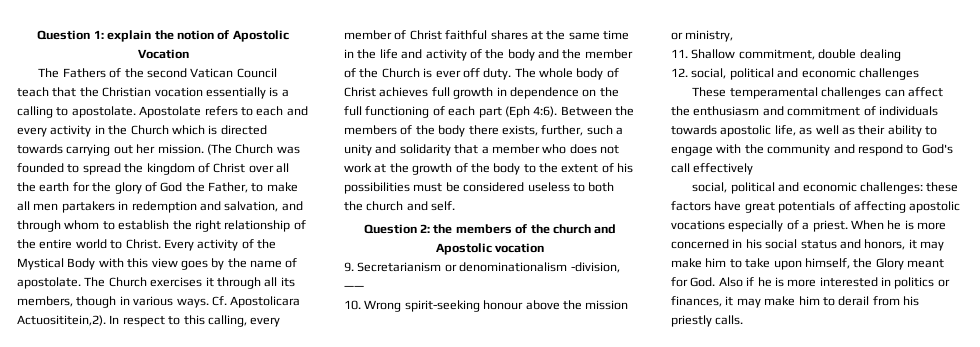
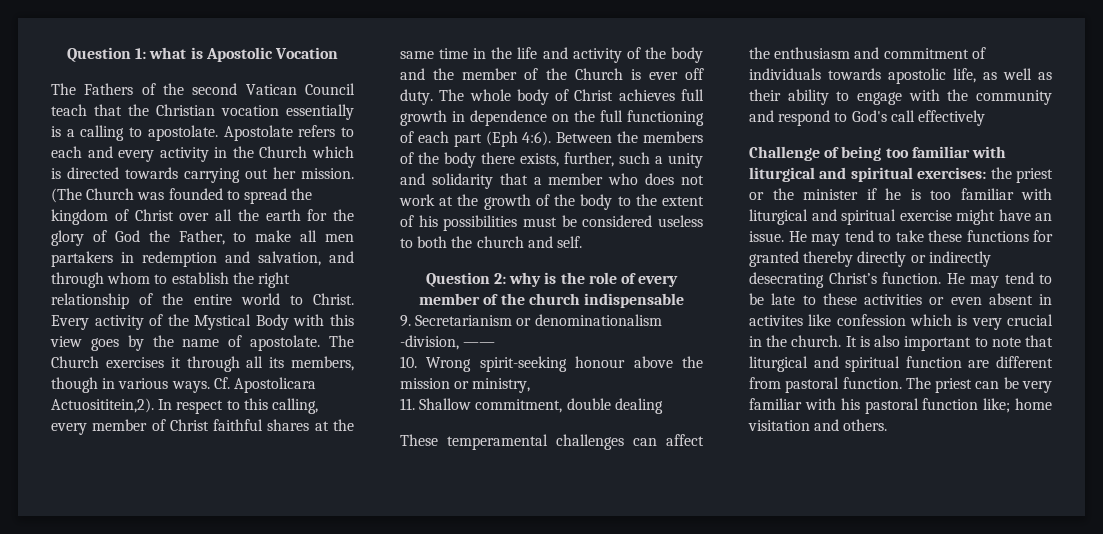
[107,30,230,42] explain the notion of -> [149,47,203,59] what is
[433,224,617,234] [435,243,545,255] the members of the church and Apostolic vocation -> [509,272,679,287] [419,293,684,308] why is the role of every member of the church indispensable
[671,68,919,80] // 12. social, political and economic challenges -> (663, 406) none
[692,182,959,194] [671,201,961,213] [671,220,946,232] [671,239,944,251] [671,258,944,270] [671,277,950,289] [671,296,919,308] [671,315,744,327] social, political and economic challenges: these factors have great potentials of affecting apostolic vocations especially of a priest. When he is more concerned in his social status and honors, it may make him to take upon himself, the Glory meant for God. Also if he is more interested in politics or finances, it may make him to derail from his priestly calls. -> [749,146,1006,161] [749,167,1053,183] [749,188,1052,200] [749,209,1052,225] [749,230,1053,246] [749,251,991,267] [749,272,1052,288] [749,293,1052,305] [749,314,1053,330] [749,335,1053,351] [749,356,1053,372] [749,377,1052,393] [749,398,1052,414] [748,419,888,431] Challenge of being too familiar with liturgical and spiritual exercises: the priest or the minister if he is too familiar with liturgical and spiritual exercise might have an issue. He may tend to take these functions for granted thereby directly or indirectly desecrating Christ’s function. He may tend to be late to these activities or even absent in activites like confession which is very crucial in the church. It is also important to note that liturgical and spiritual function are different from pastoral function. The priest can be very familiar with his pastoral function like; home visitation and others.

